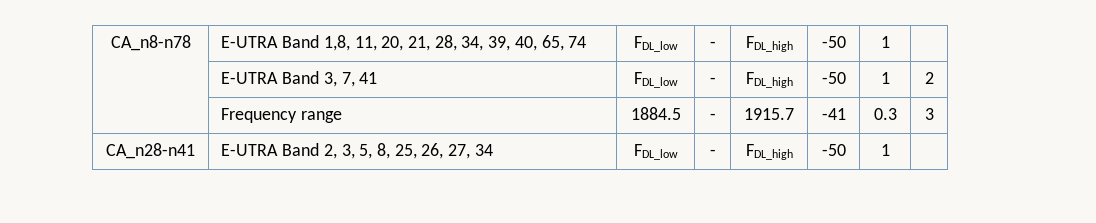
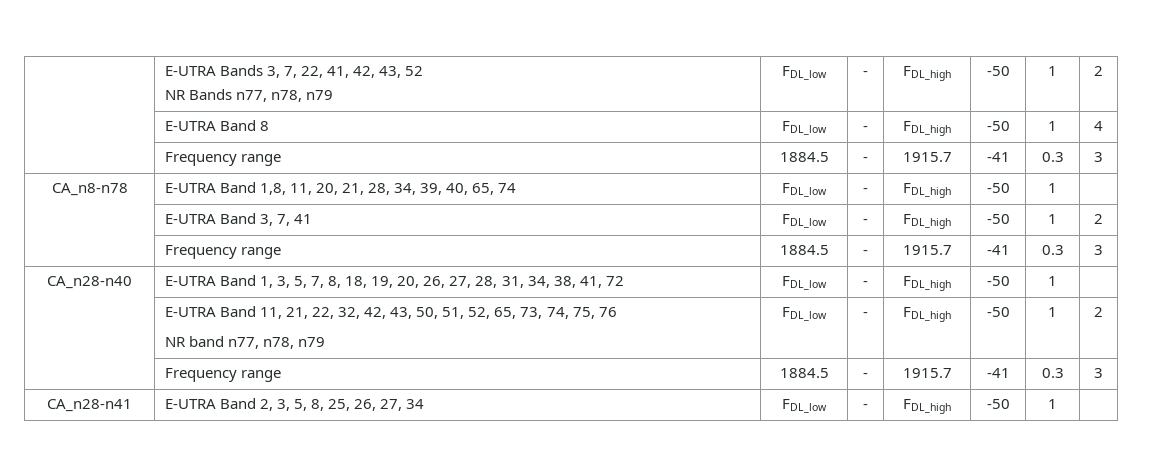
(110, 43) none -> [164,65,424,78] [164,89,334,102] [782,66,827,80] [863,71,868,76] [903,66,951,81] [986,66,1010,76] [1048,66,1057,76] [1094,66,1103,76] [164,120,269,131] [782,121,827,135] [863,126,868,131] [903,121,951,136] [986,121,1010,131] [1048,121,1057,131] [1094,121,1103,131] [164,152,281,166] [779,152,829,162] [863,157,868,162] [902,152,952,162] [986,152,1010,162] [1041,152,1064,162] [1094,152,1103,162] | E-UTRA Bands 3, 7, 22, 41, 42, 43, 52 // NR Bands n77, n78, n79 | FDL_low | - | FDL_high | -50 | 1 | 2 // | E-UTRA Band 8 | FDL_low | - | FDL_high | -50 | 1 | 4 // | Frequency range | 1884.5 | - | 1915.7 | -41 | 0.3 | 3 //
(934, 114) none -> [47,276,132,289] [164,275,624,288] [782,276,827,290] [863,281,868,286] [903,276,951,291] [986,276,1010,286] [1048,276,1057,286] [164,306,617,319] [164,336,326,349] [782,307,827,321] [863,312,868,317] [903,307,951,322] [986,307,1010,317] [1048,307,1057,317] [1094,307,1103,317] [164,368,281,382] [779,368,829,378] [863,373,868,378] [902,368,952,378] [986,368,1010,378] [1041,368,1064,378] [1094,368,1103,378] // CA_n28-n40 | E-UTRA Band 1, 3, 5, 7, 8, 18, 19, 20, 26, 27, 28, 31, 34, 38, 41, 72 | FDL_low | - | FDL_high | -50 | 1 | // | E-UTRA Band 11, 21, 22, 32, 42, 43, 50, 51, 52, 65, 73, 74, 75, 76 // NR band n77, n78, n79 | FDL_low | - | FDL_high | -50 | 1 | 2 // | Frequency range | 1884.5 | - | 1915.7 | -41 | 0.3 | 3

